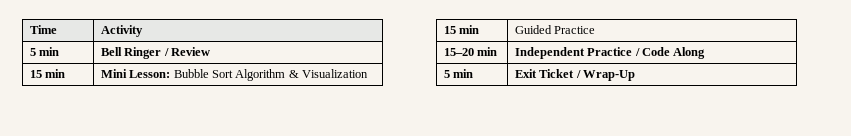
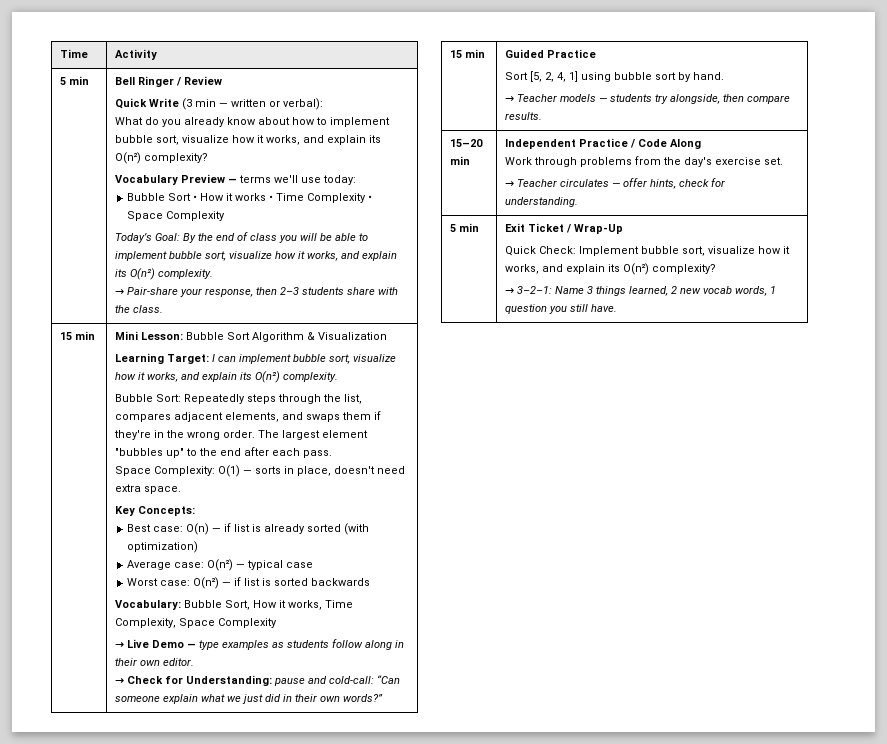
(211, 51) none -> [115,98,324,110] [115,117,391,127] [115,135,382,145] [115,152,209,164] [115,174,357,185] [127,193,373,203] [127,211,226,221] [115,232,369,243] [115,251,398,261] [115,268,214,280] [115,287,399,297] [115,305,164,313] // Quick Write (3 min — written or verbal): // What do you already know about how to implement bubble sort, visualize how it works, and explain its O(n²) complexity? // Vocabulary Preview — terms we'll use today: // Bubble Sort • How it works • Time Complexity • Space Complexity // Today’s Goal: By the end of class you will be able to implement bubble sort, visualize how it works, and explain its O(n²) complexity. // → Pair-share your response, then 2–3 students share with the class.
[443,25,480,34] [514,25,596,34] // 15 min | Guided Practice -> [115,353,397,364] [115,371,339,383] [115,394,363,404] [115,411,382,422] [114,430,369,440] [115,447,333,458] [115,465,406,477] [115,484,182,494] [115,506,196,516] [127,523,370,535] [127,541,199,553] [127,559,314,571] [127,577,371,589] [115,600,354,610] [115,618,278,628] [115,639,405,650] [115,658,195,666] [115,675,401,686] [115,694,384,704] [450,49,486,58] [505,49,597,58] [505,71,725,82] [505,94,791,104] [505,112,543,120] // Learning Target: I can implement bubble sort, visualize how it works, and explain its O(n²) complexity. // Bubble Sort: Repeatedly steps through the list, compares adjacent elements, and swaps them if they're in the wrong order. The largest element "bubbles up" to the end after each pass. // Space Complexity: O(1) — sorts in place, doesn't need extra space. // Key Concepts: // Best case: O(n) — if list is already sorted (with optimization) // Average case: O(n²) — typical case // Worst case: O(n²) — if list is sorted backwards // Vocabulary: Bubble Sort, How it works, Time Complexity, Space Complexity // → Live Demo — type examples as students follow along in their own editor. // → Check for Understanding: pause and cold-call: “Can someone explain what we just did in their own words?” // 15 min | Guided Practice // Sort [5, 2, 4, 1] using bubble sort by hand. // → Teacher models — students try alongside, then compare results.
(706, 53) none -> [505,156,784,167] [505,178,726,189] [505,197,579,207] // Work through problems from the day's exercise set. // → Teacher circulates — offer hints, check for understanding.
(636, 75) none -> [505,246,791,256] [505,263,717,275] [505,286,777,296] [505,304,618,314] // Quick Check: Implement bubble sort, visualize how it works, and explain its O(n²) complexity? // → 3–2–1: Name 3 things learned, 2 new vocab words, 1 question you still have.

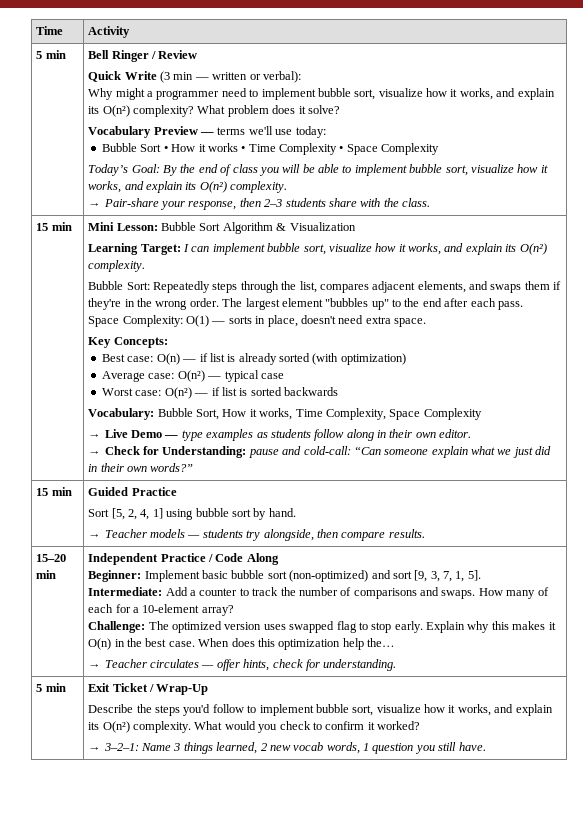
[115,117,316,127] What do you already know about how -> [88,88,247,100] Why might a programmer need
(209, 158) none -> [197,105,340,117] What problem does it solve?
[505,156,784,167] Work through problems from the day's exercise set. -> [88,570,481,582] [88,587,549,599] [88,604,234,616] [88,621,556,633] [88,638,396,650] Beginner: Implement basic bubble sort (non-optimized) and sort [9, 3, 7, 1, 5]. // Intermediate: Add a counter to track the number of comparisons and swaps. How many of each for a 10-element array? // Challenge: The optimized version uses swapped flag to stop early. Explain why this makes it O(n) in the best case. When does this optimization help the…
[505,246,640,256] Quick Check: Implement -> [88,704,314,716] Describe the steps you'd follow to implement
[652,264,717,274] complexity? -> [133,721,421,733] complexity. What would you check to confirm it worked?

